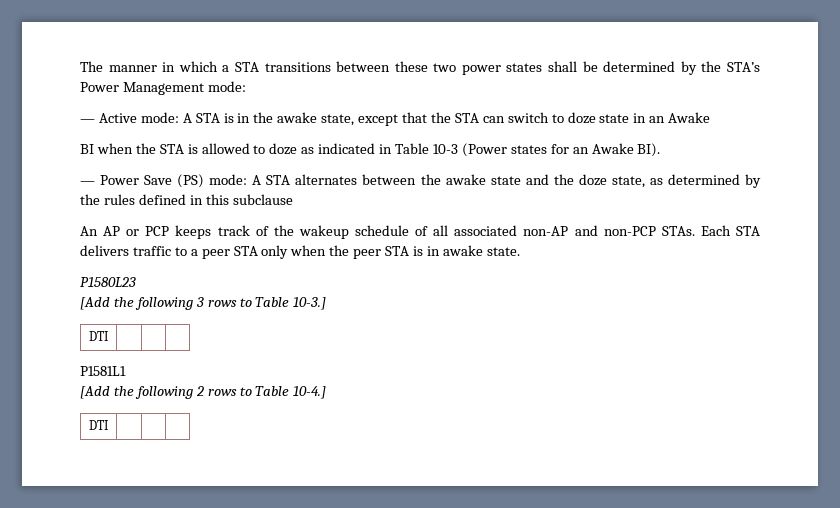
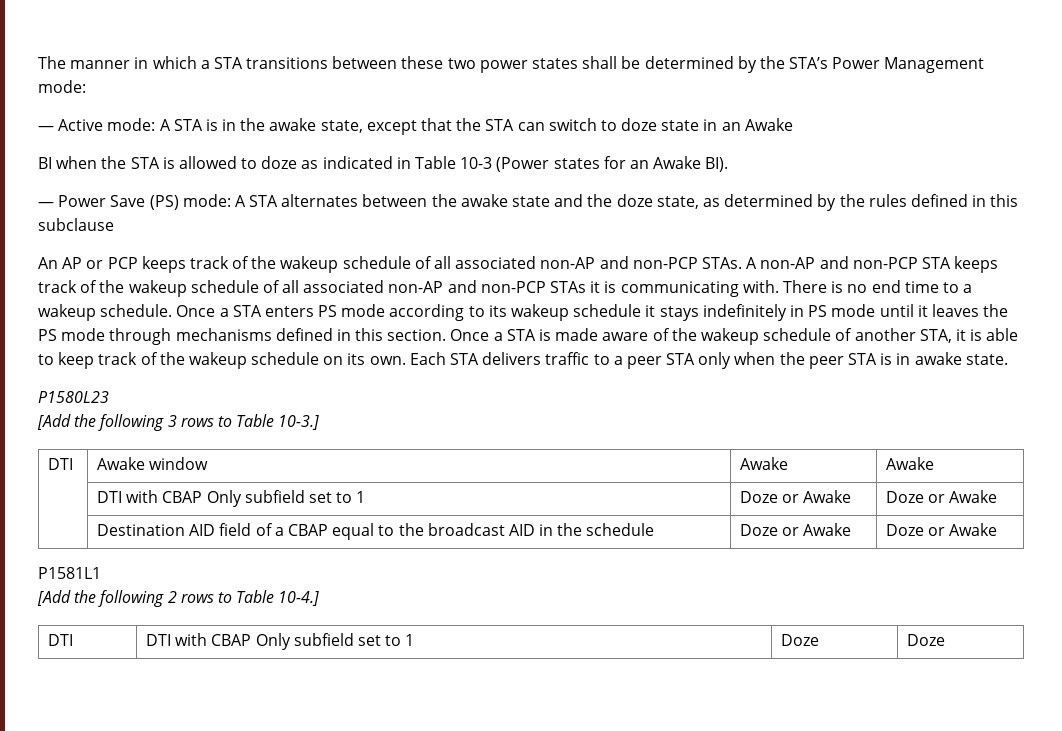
(695, 231) none -> [746,256,999,273] [38,280,973,297] [38,304,1009,321] [38,328,1019,345] [38,352,406,369] A non-AP and non-PCP STA keeps track of the wakeup schedule of all associated non-AP and non-PCP STAs it is communicating with. There is no end time to a wakeup schedule. Once a STA enters PS mode according to its wakeup schedule it stays indefinitely in PS mode until it leaves the PS mode through mechanisms defined in this section. Once a STA is made aware of the wakeup schedule of another STA, it is able to keep track of the wakeup schedule on its own.
(109, 336) | | -> [97,457,209,470] [740,457,789,470] [886,457,935,470] [97,490,366,507] [740,490,852,503] [886,490,998,503] [97,523,655,540] [740,523,852,536] [886,523,998,536] Awake window | Awake | Awake // | DTI with CBAP Only subfield set to 1 | Doze or Awake | Doze or Awake // | Destination AID field of a CBAP equal to the broadcast AID in the schedule | Doze or Awake | Doze or Awake
(109, 425) | | -> [146,633,415,650] [781,634,820,646] [907,634,946,646] DTI with CBAP Only subfield set to 1 | Doze | Doze

